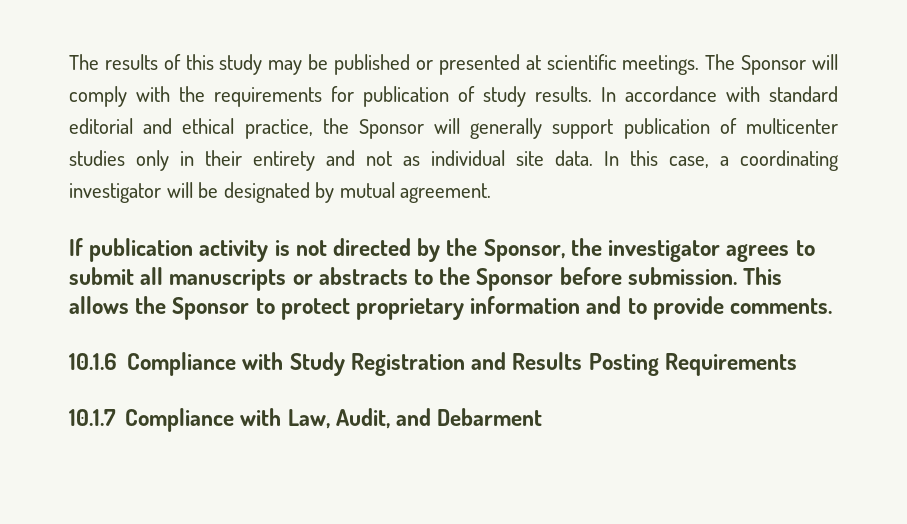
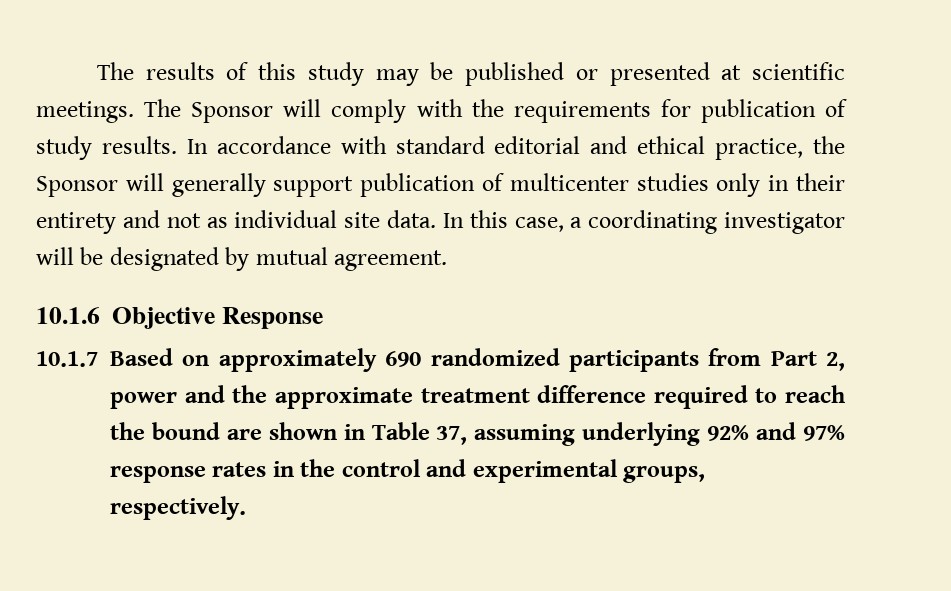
[69,238,815,262] [69,267,783,291] [69,296,833,320] [69,352,797,376] [69,408,543,432] If publication activity is not directed by the Sponsor, the investigator agrees to submit all manuscripts or abstracts to the Sponsor before submission. This allows the Sponsor to protect proprietary information and to provide comments. // 10.1.6 Compliance with Study Registration and Results Posting Requirements // 10.1.7 Compliance with Law, Audit, and Debarment -> [36,307,323,329] [36,348,845,372] [110,385,845,409] [110,422,845,446] [110,459,706,483] [110,496,246,520] 10.1.6 Objective Response // 10.1.7 Based on approximately 690 randomized participants from Part 2, power and the approximate treatment difference required to reach the bound are shown in Table 37, assuming underlying 92% and 97% response rates in the control and experimental groups, respectively.

